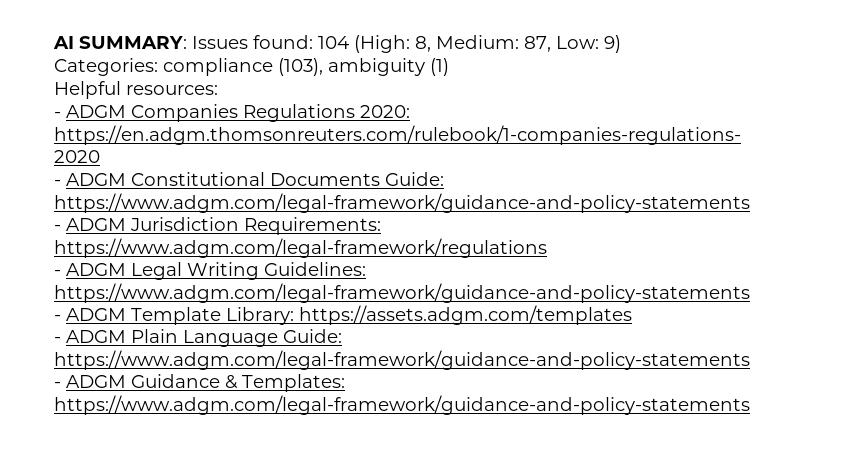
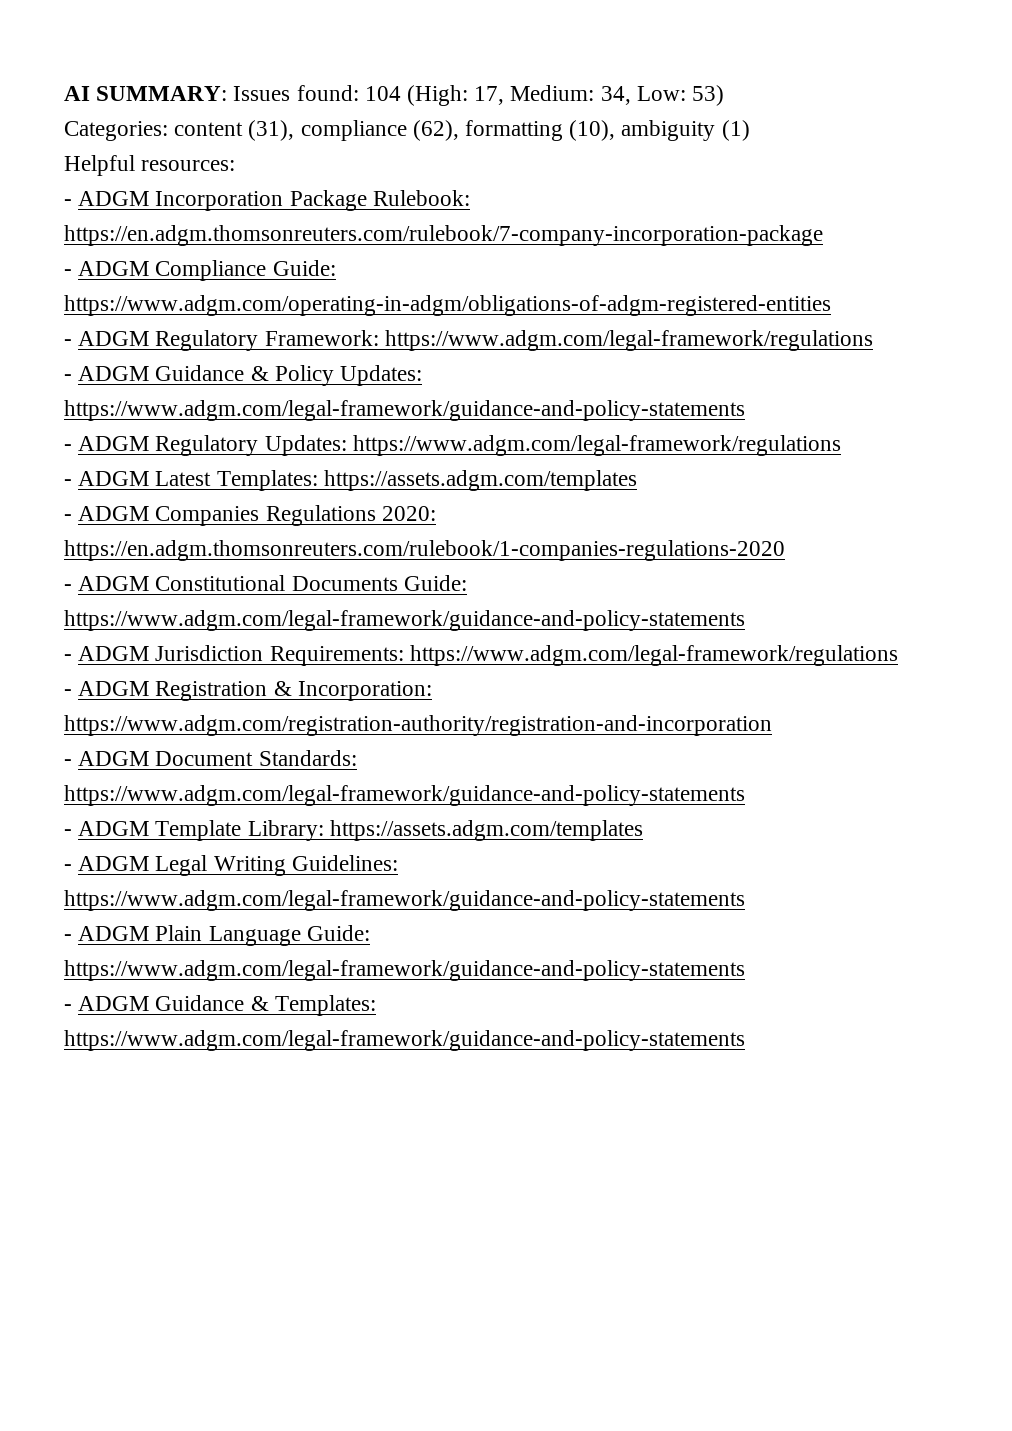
[415,35,621,53] [54,58,449,76] [54,81,218,99] 8, Medium: 87, Low: 9) // Categories: compliance (103), ambiguity (1) // Helpful resources: -> [474,85,725,106] [64,120,750,141] [64,155,236,176] [64,190,470,211] [64,225,823,246] [64,260,336,281] [64,295,831,316] [64,330,873,351] [64,365,423,386] [64,400,745,421] [64,435,841,456] [64,470,637,491] 17, Medium: 34, Low: 53) // Categories: content (31), compliance (62), formatting (10), ambiguity (1) // Helpful resources: // - ADGM Incorporation Package Rulebook: https://en.adgm.thomsonreuters.com/rulebook/7-company-incorporation-package // - ADGM Compliance Guide: https://www.adgm.com/operating-in-adgm/obligations-of-adgm-registered-entities // - ADGM Regulatory Framework: https://www.adgm.com/legal-framework/regulations // - ADGM Guidance & Policy Updates: https://www.adgm.com/legal-framework/guidance-and-policy-statements // - ADGM Regulatory Updates: https://www.adgm.com/legal-framework/regulations // - ADGM Latest Templates: https://assets.adgm.com/templates
[131,262,366,280] Legal Writing Guidelines: -> [155,681,432,701] [64,715,772,736] [64,750,357,766] Registration & Incorporation: https://www.adgm.com/registration-authority/registration-and-incorporation // - ADGM Document Standards:
(632, 315) none -> [64,855,398,876] [64,890,745,911] // - ADGM Legal Writing Guidelines: https://www.adgm.com/legal-framework/guidance-and-policy-statements

